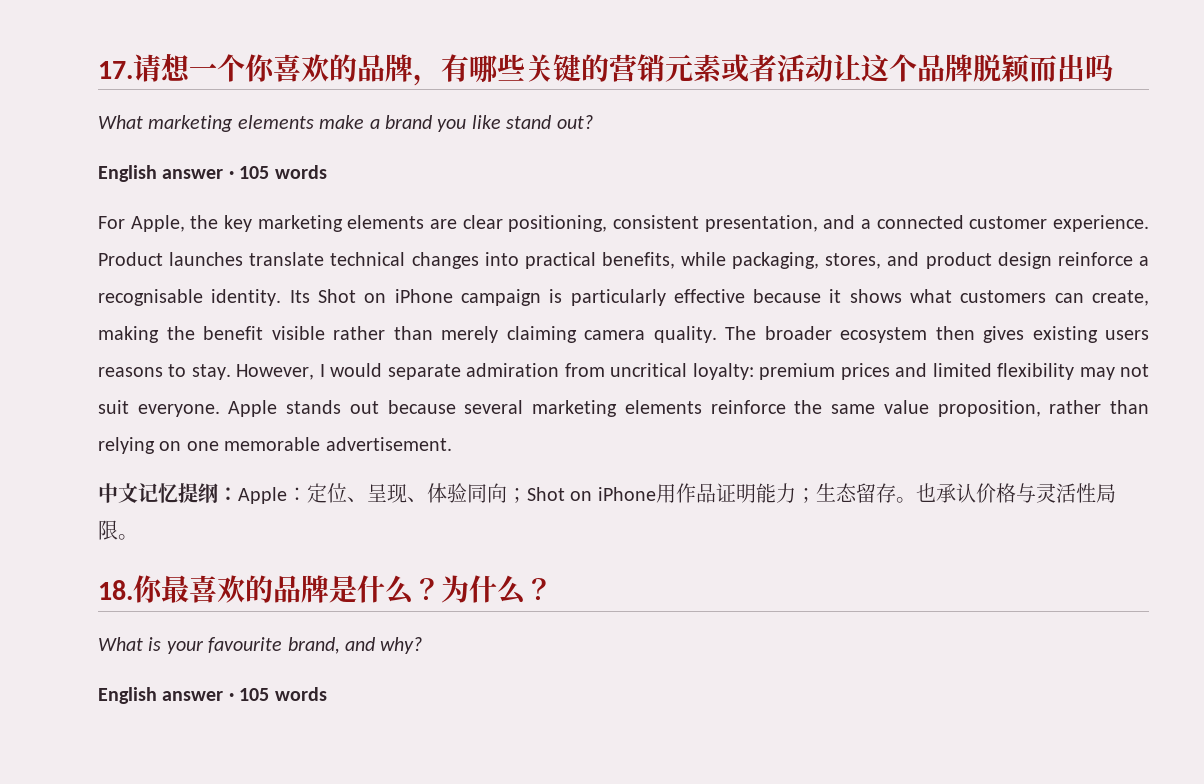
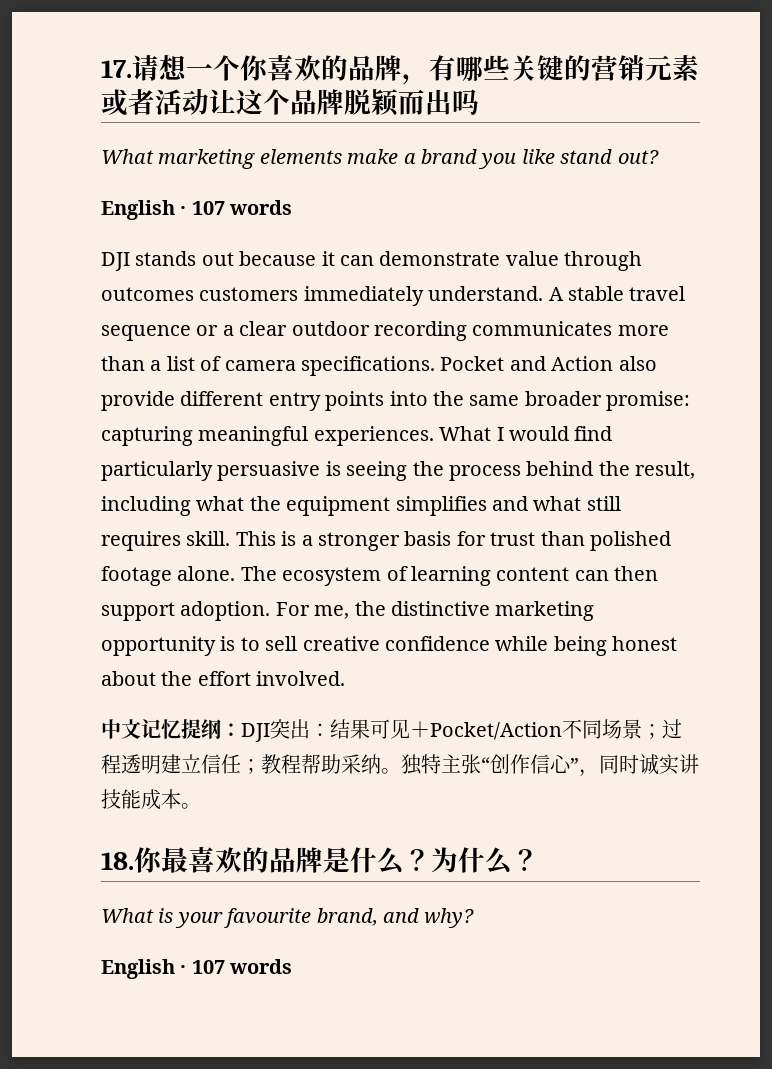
[162,165,327,179] [98,215,1149,232] [98,252,1149,269] [98,289,1149,306] [98,326,1149,343] [98,363,1150,380] [98,400,1150,417] [98,437,452,454] [98,483,1116,504] [98,520,118,540] answer · 105 words // For Apple, the key marketing elements are clear positioning, consistent presentation, and a connected customer experience. Product launches translate technical changes into practical benefits, while packaging, stores, and product design reinforce a recognisable identity. Its Shot on iPhone campaign is particularly effective because it shows what customers can create, making the benefit visible rather than merely claiming camera quality. The broader ecosystem then gives existing users reasons to stay. However, I would separate admiration from uncritical loyalty: premium prices and limited flexibility may not suit everyone. Apple stands out because several marketing elements reinforce the same value proposition, rather than relying on one memorable advertisement. // 中文记忆提纲：Apple：定位、呈现、体验同向；Shot on iPhone用作品证明能力；生态留存。也承认价格与灵活性局限 -> [180,200,293,215] [101,251,643,271] [101,286,686,306] [101,321,669,341] [101,356,657,376] [101,391,691,411] [101,426,613,446] [101,461,696,481] [101,496,621,516] [101,531,671,551] [101,566,659,586] [101,601,595,621] [101,636,678,656] [101,671,346,686] [101,719,682,742] [101,754,699,777] [101,789,181,810] · 107 words // DJI stands out because it can demonstrate value through outcomes customers immediately understand. A stable travel sequence or a clear outdoor recording communicates more than a list of camera specifications. Pocket and Action also provide different entry points into the same broader promise: capturing meaningful experiences. What I would find particularly persuasive is seeing the process behind the result, including what the equipment simplifies and what still requires skill. This is a stronger basis for trust than polished footage alone. The ecosystem of learning content can then support adoption. For me, the distinctive marketing opportunity is to sell creative confidence while being honest about the effort involved. // 中文记忆提纲：DJI突出：结果可见＋Pocket/Action不同场景；过程透明建立信任；教程帮助采纳。独特主张“创作信心”，同时诚实讲技能成本
[162,688,270,701] answer · 105 -> [180,960,225,974] · 107

